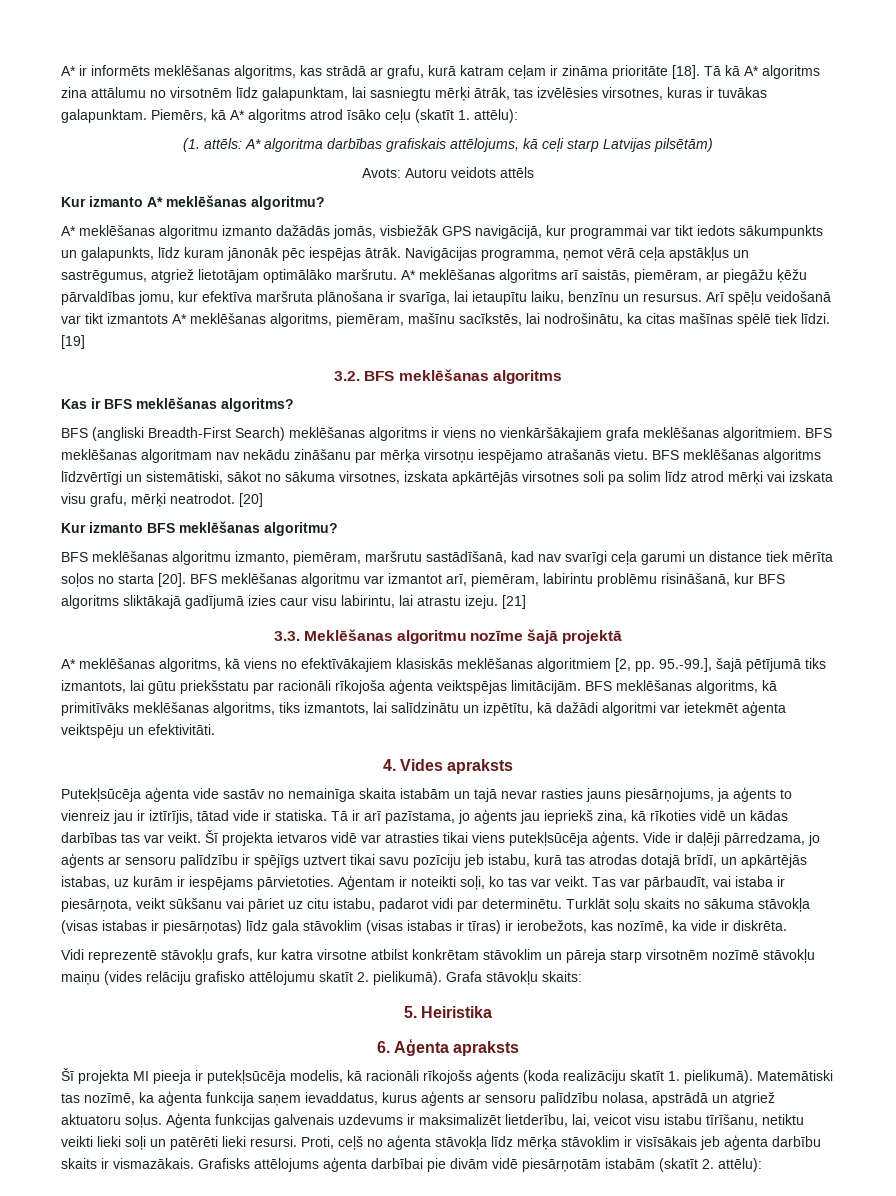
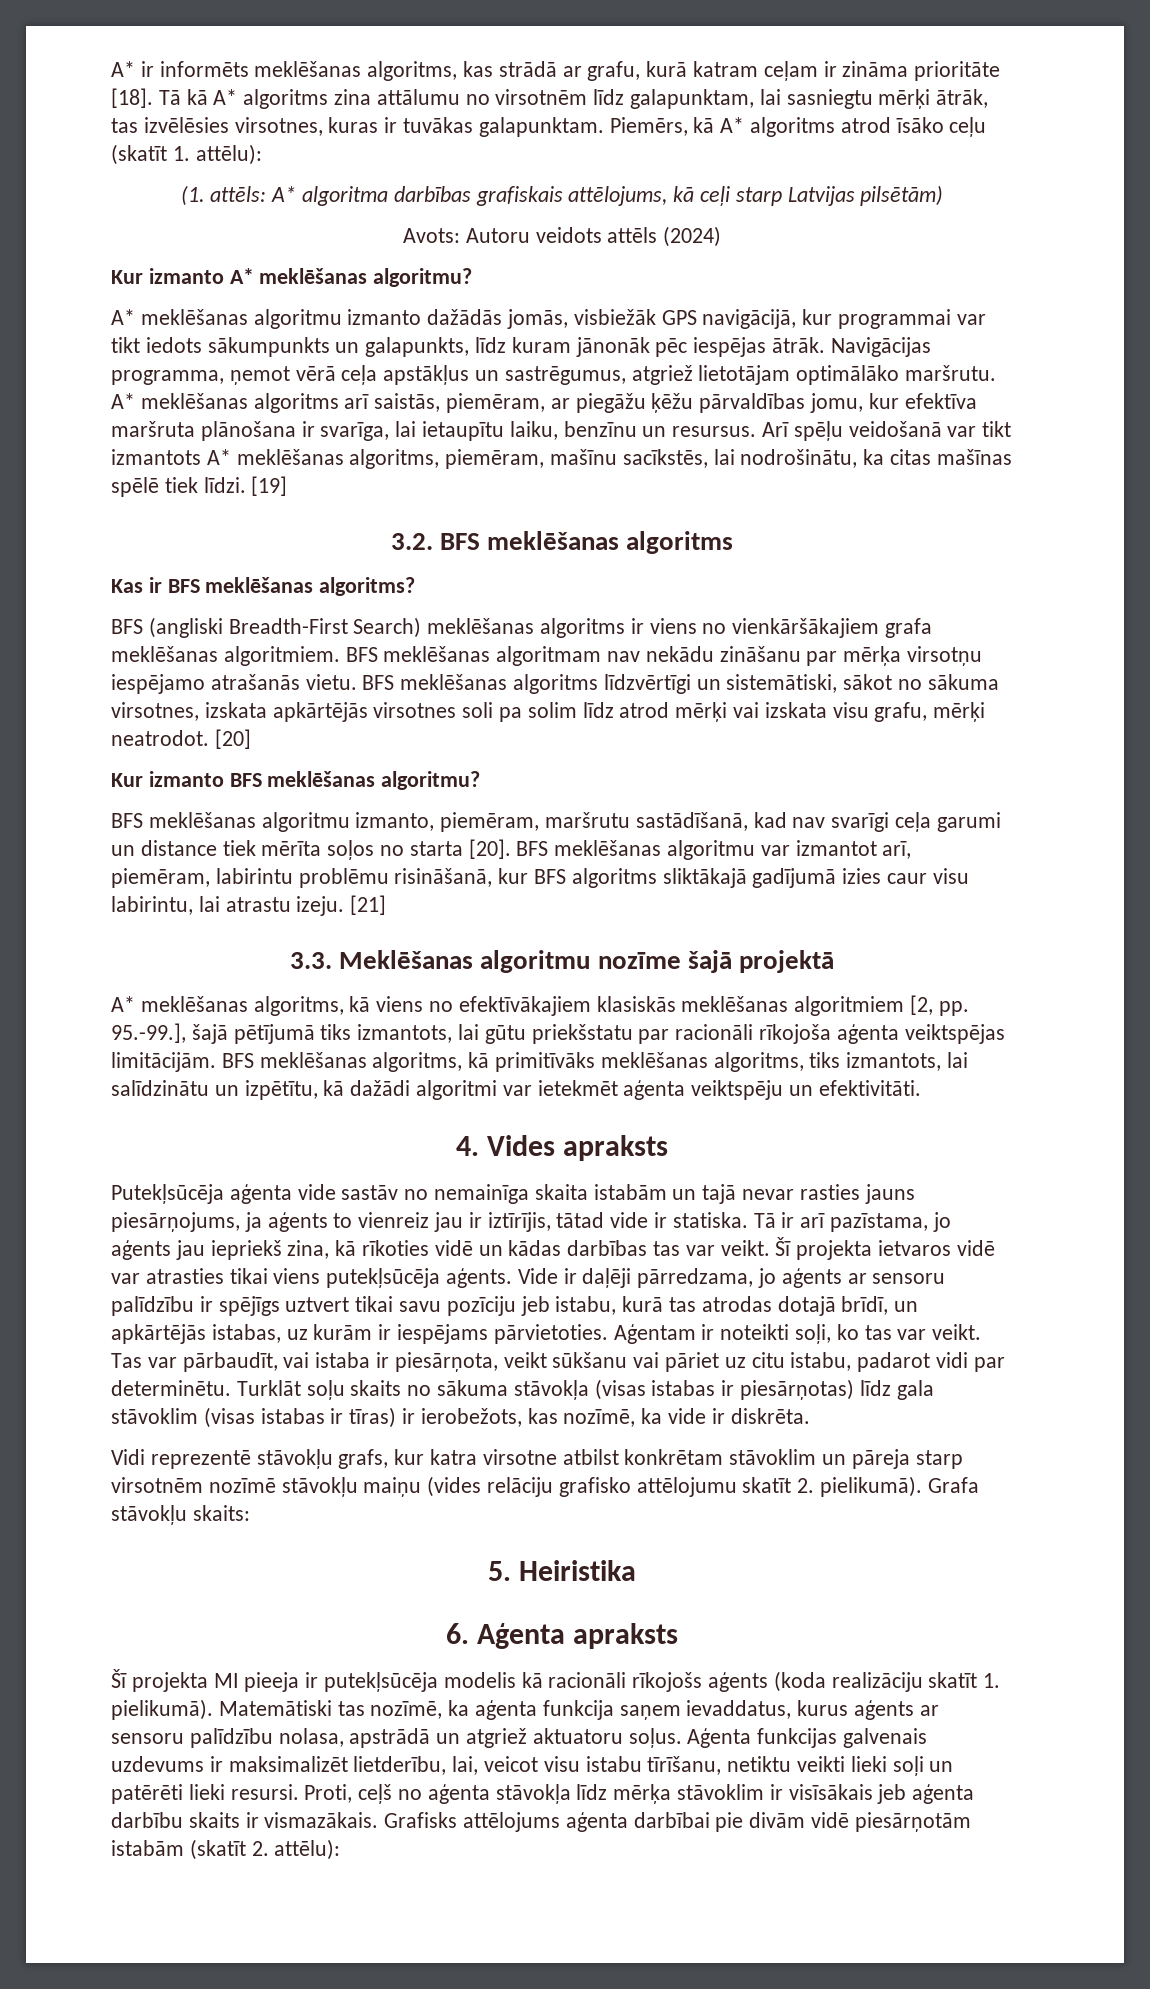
(534, 172) none -> [663,226,722,247] (2024)
[290,1070,343,1083] modelis, -> [443,1672,516,1688] modelis

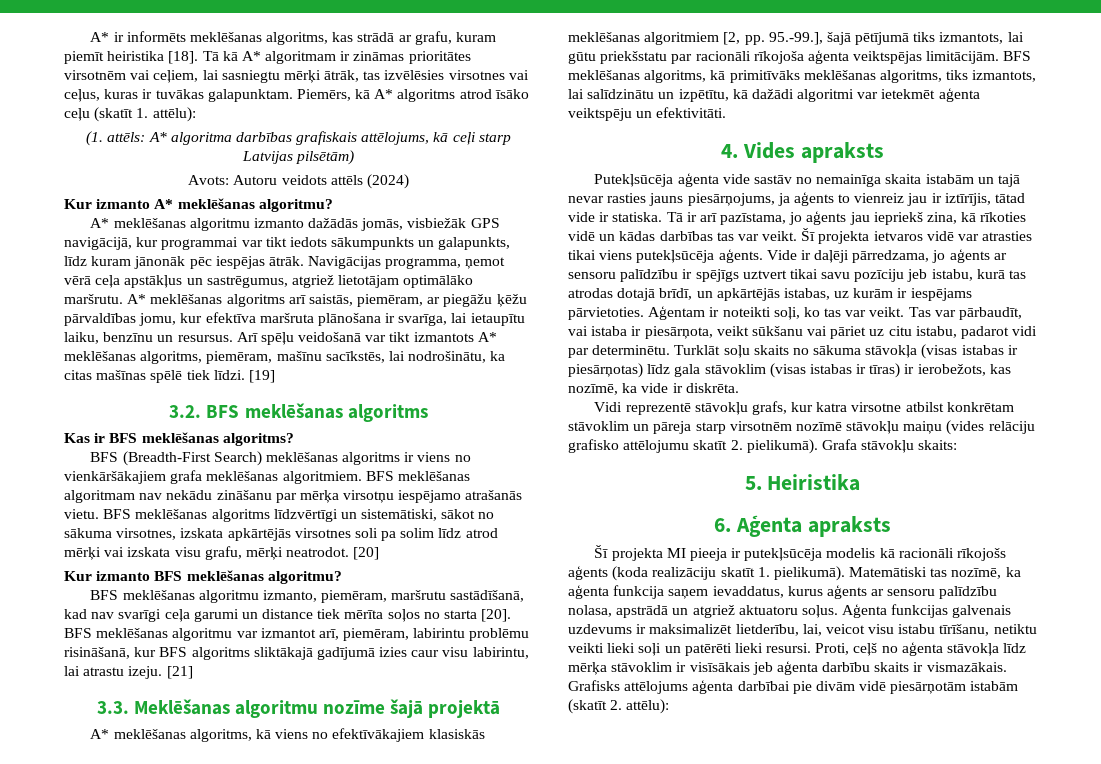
[646,61,1001,81] [111,88,755,109] kurā katram ceļam ir zināma prioritāte [18]. Tā kā A* algoritms zina attālumu no virsotnēm līdz galapunktam, -> [456,32,497,42] [64,51,471,64] [64,70,199,83] kuram piemīt heiristika [18]. Tā kā A* algoritmam ir zināmas prioritātes virsotnēm vai ceļiem,
[234,117,323,136] virsotnes, -> [448,70,529,80] [64,89,100,102] virsotnes vai ceļus,
[148,617,348,638] (angliski Breadth-First -> [122,451,211,466] (Breadth-First

